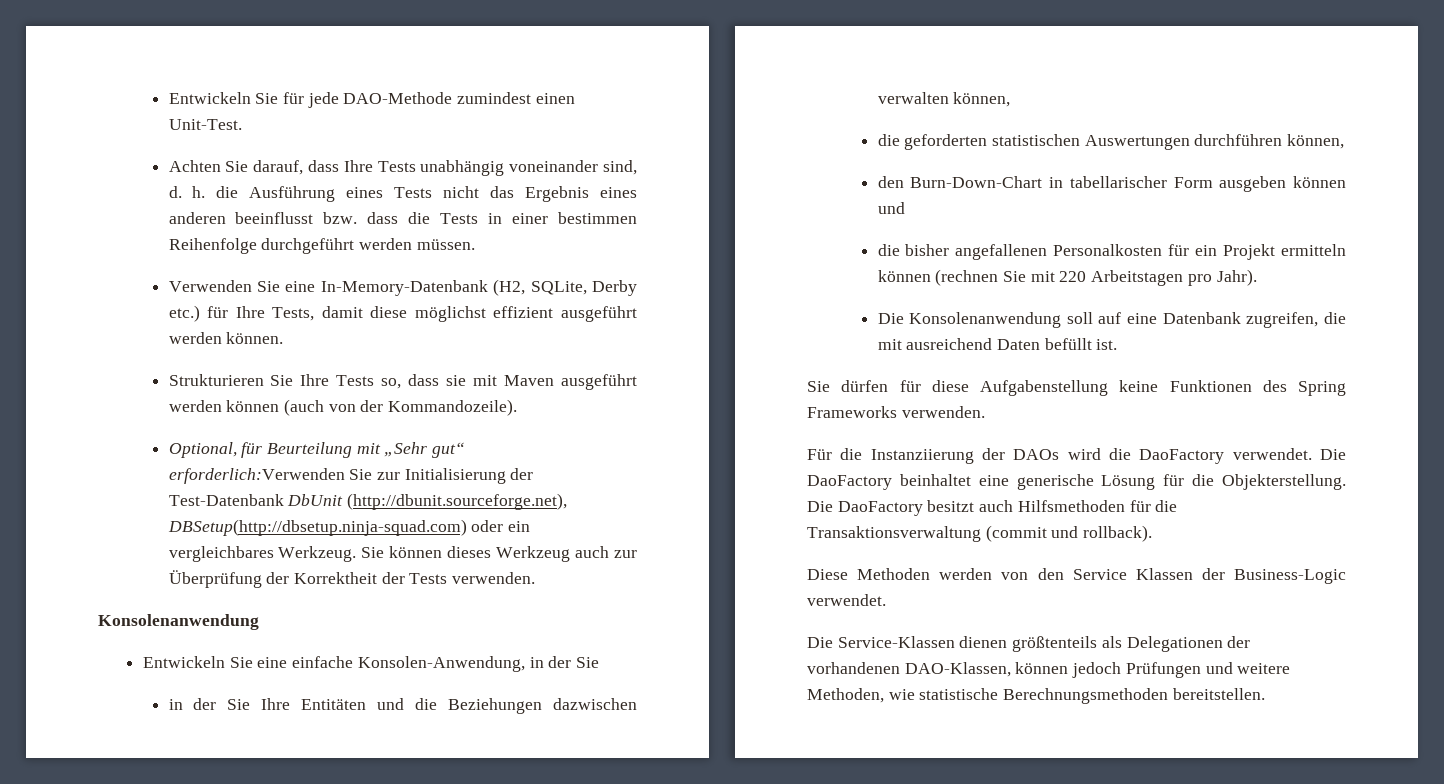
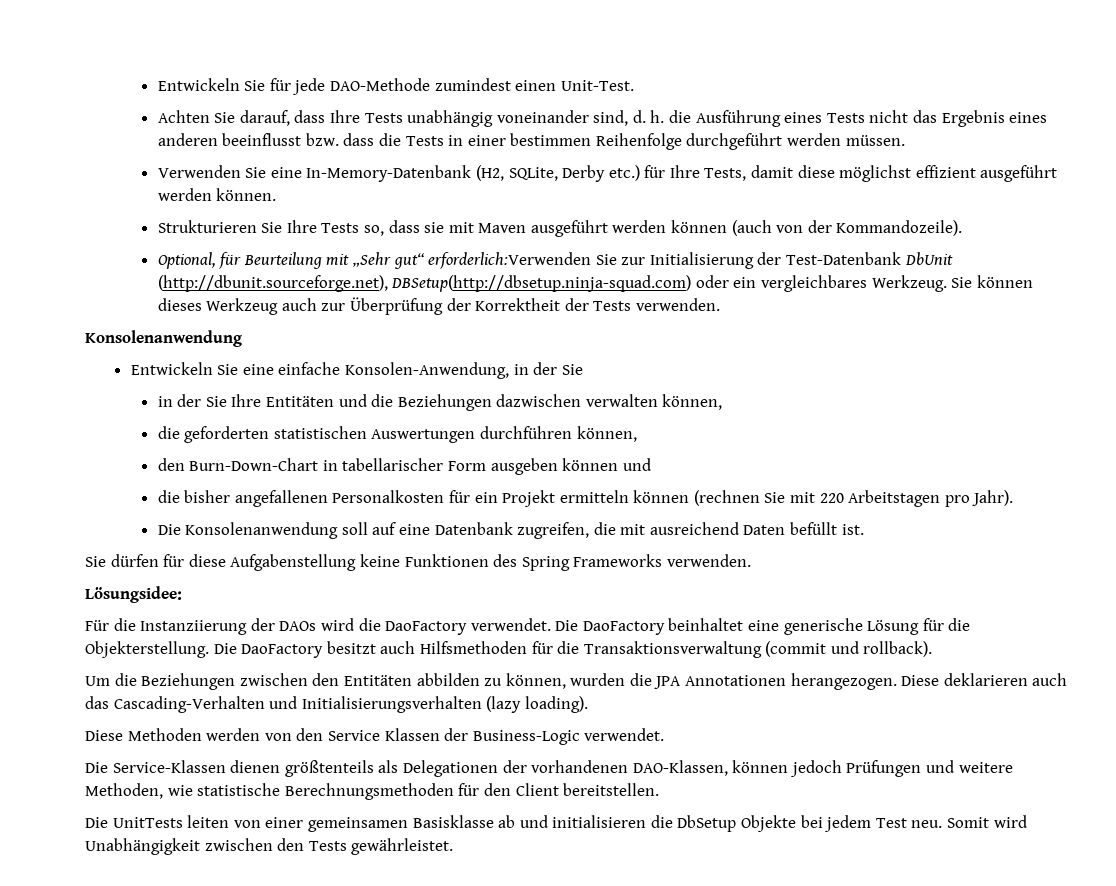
(985, 412) none -> [85,586,182,603] // Lösungsidee:
(1153, 533) none -> [85,673,1068,690] [85,696,588,713] // Um die Beziehungen zwischen den Entitäten abbilden zu können, wurden die JPA Annotationen herangezogen. Diese deklarieren auch das Cascading-Verhalten und Initialisierungsverhalten (lazy loading).
[1172,688,1265,700] bereitstellen. -> [458,783,660,796] [85,815,1027,832] [85,838,454,855] für den Client bereitstellen. // Die UnitTests leiten von einer gemeinsamen Basisklasse ab und initialisieren die DbSetup Objekte bei jedem Test neu. Somit wird Unabhängigkeit zwischen den Tests gewährleistet.

